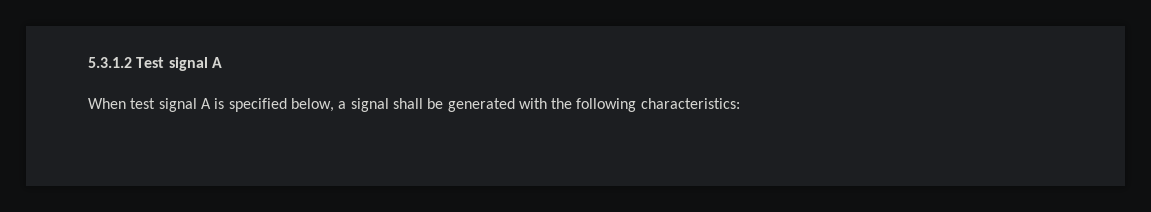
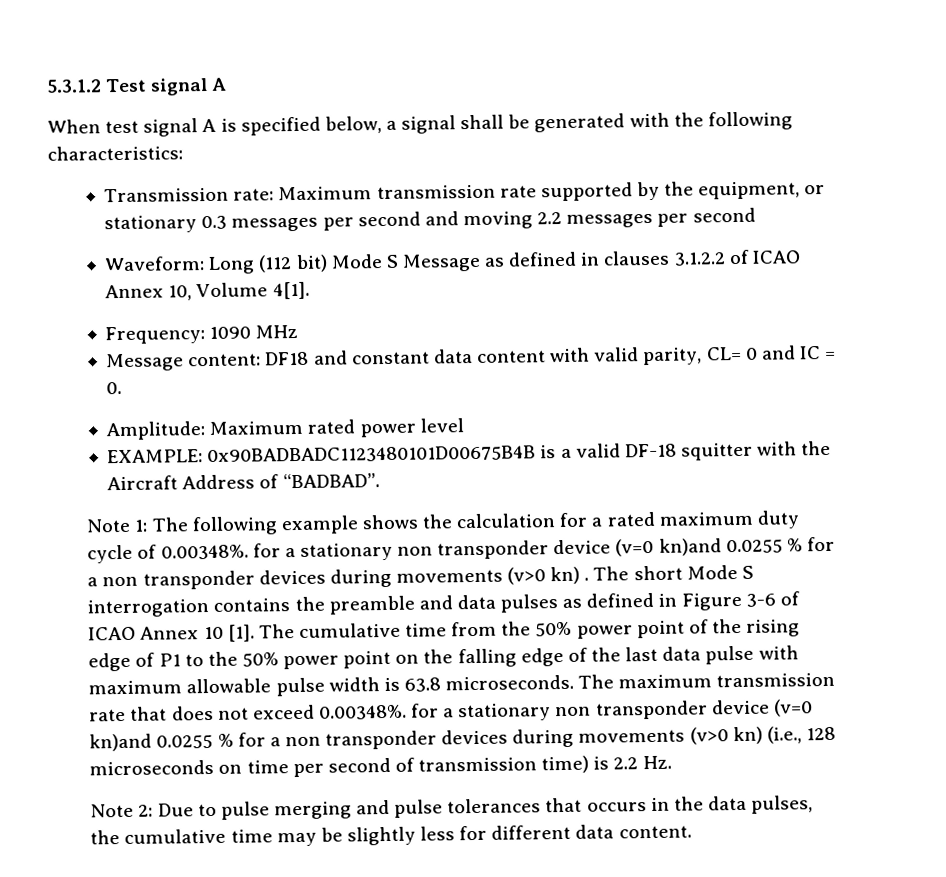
(740, 103) none -> [104,181,826,203] [104,207,756,234] [104,249,801,274] [105,281,310,301] [105,324,299,345] [106,345,837,372] [106,381,123,395] [106,418,464,441] [107,440,832,464] [107,473,380,491] [86,510,800,536] [87,536,835,564] [87,565,754,590] [87,591,800,618] [88,618,801,642] [88,645,799,672] [88,672,836,697] [89,699,813,722] [89,726,836,752] [89,755,672,778] [90,795,814,820] [90,824,692,847] // Transmission rate: Maximum transmission rate supported by the equipment, or stationary 0.3 messages per second and moving 2.2 messages per second // Waveform: Long (112 bit) Mode S Message as defined in clauses 3.1.2.2 of ICAO Annex 10, Volume 4[1]. // Frequency: 1090 MHz // Message content: DF18 and constant data content with valid parity, CL= 0 and IC = 0. // Amplitude: Maximum rated power level // EXAMPLE: 0x90BADBADC1123480101D00675B4B is a valid DF-18 squitter with the Aircraft Address of “BADBAD”. // Note 1: The following example shows the calculation for a rated maximum duty cycle of 0.00348%. for a stationary non transponder device (v=0 kn)and 0.0255 % for a non transponder devices during movements (v>0 kn) . The short Mode S interrogation contains the preamble and data pulses as defined in Figure 3-6 of ICAO Annex 10 [1]. The cumulative time from the 50% power point of the rising edge of P1 to the 50% power point on the falling edge of the last data pulse with maximum allowable pulse width is 63.8 microseconds. The maximum transmission rate that does not exceed 0.00348%. for a stationary non transponder device (v=0 kn)and 0.0255 % for a non transponder devices during movements (v>0 kn) (i.e., 128 microseconds on time per second of transmission time) is 2.2 Hz. // Note 2: Due to pulse merging and pulse tolerances that occurs in the data pulses, the cumulative time may be slightly less for different data content.

